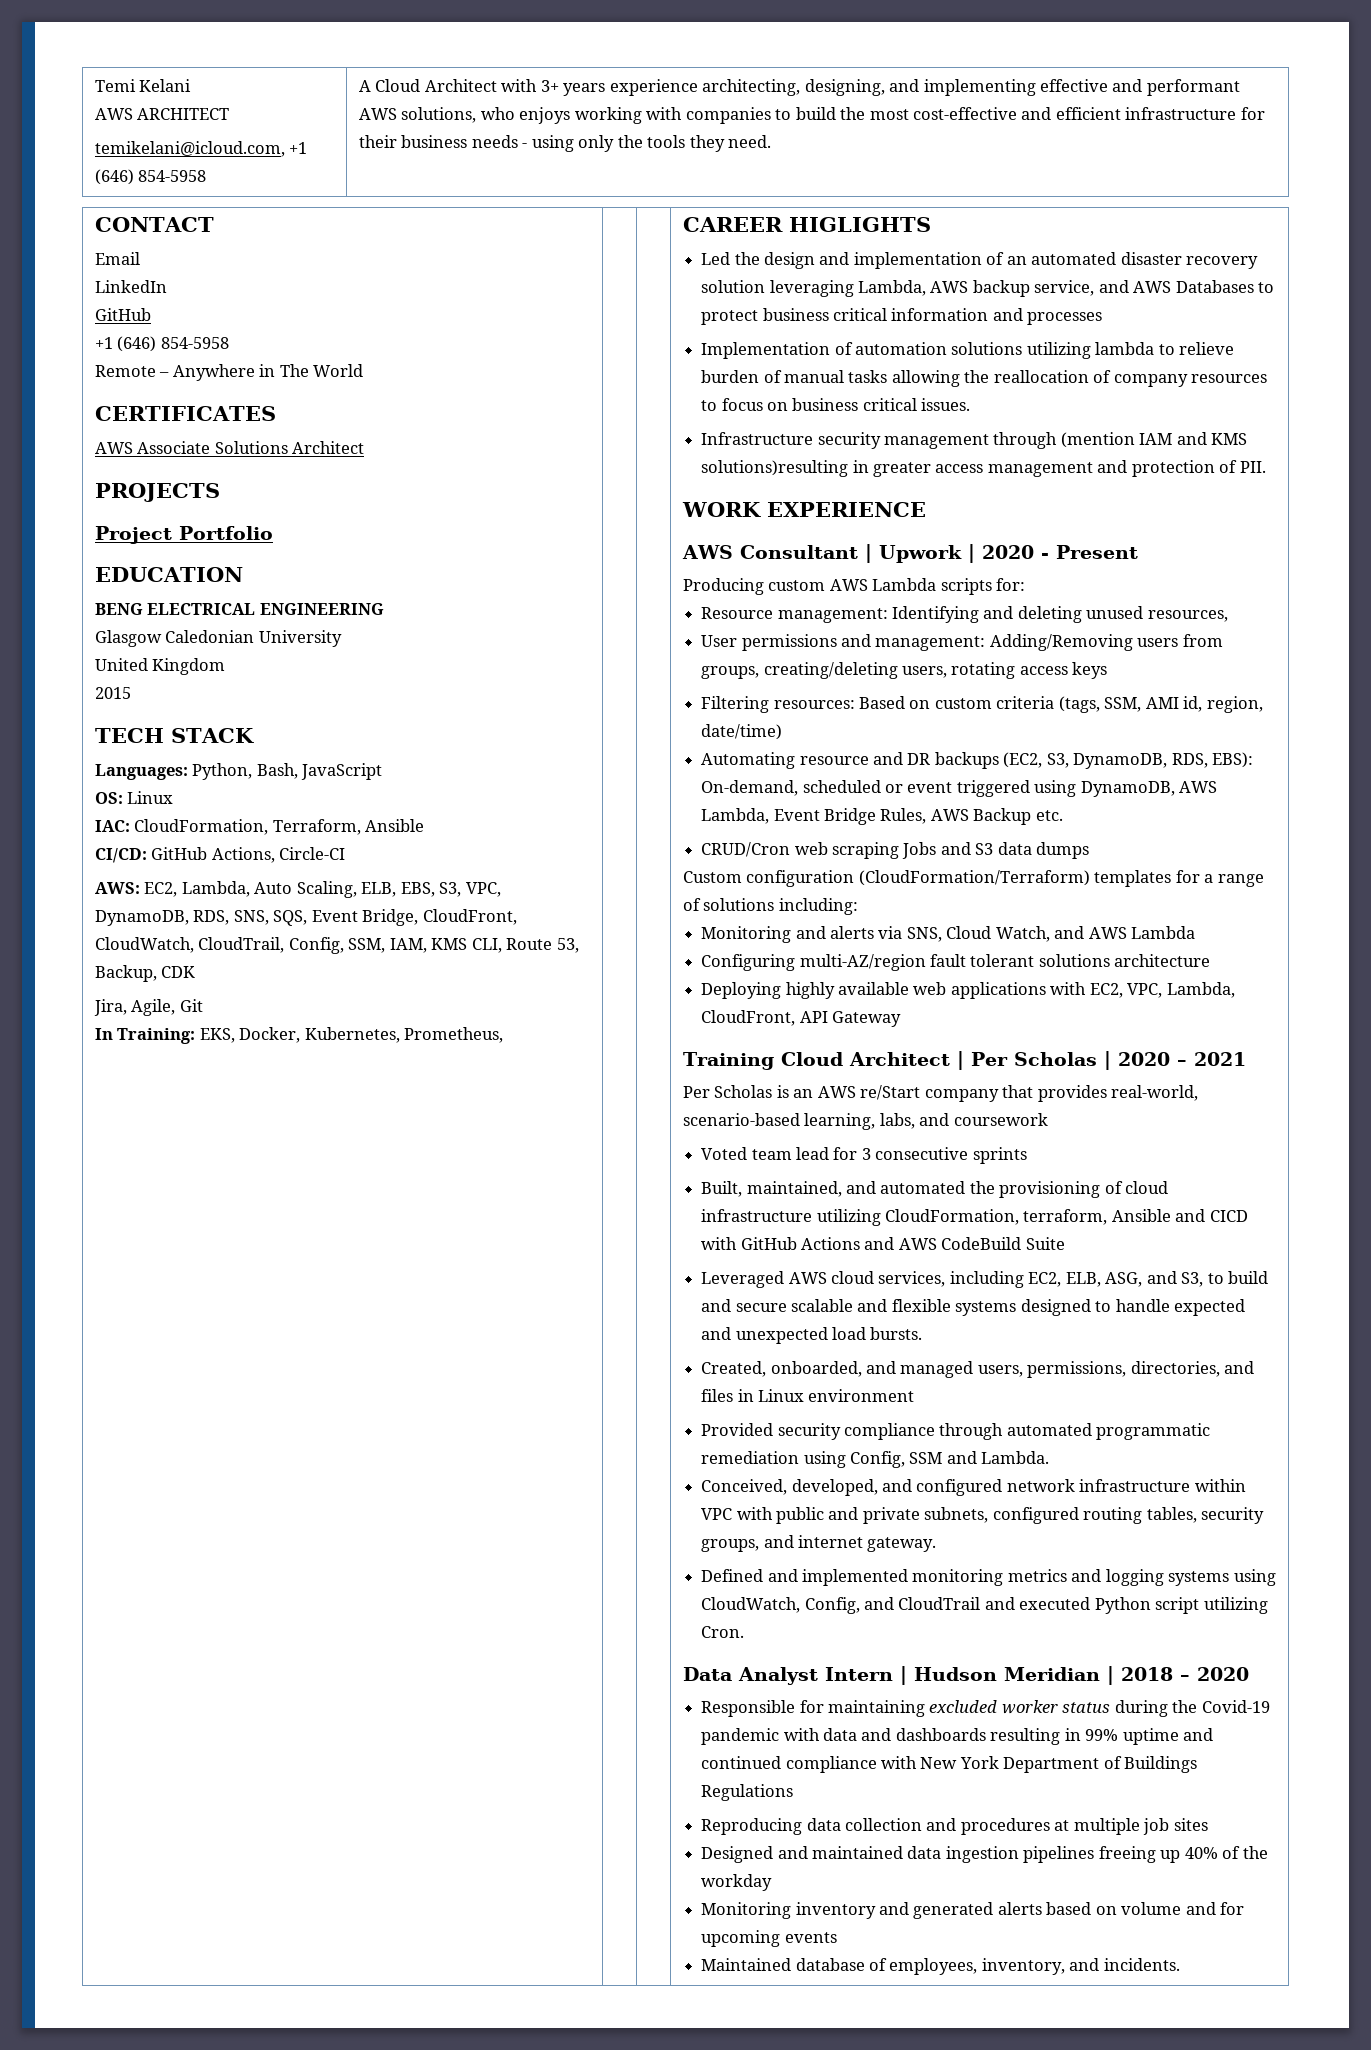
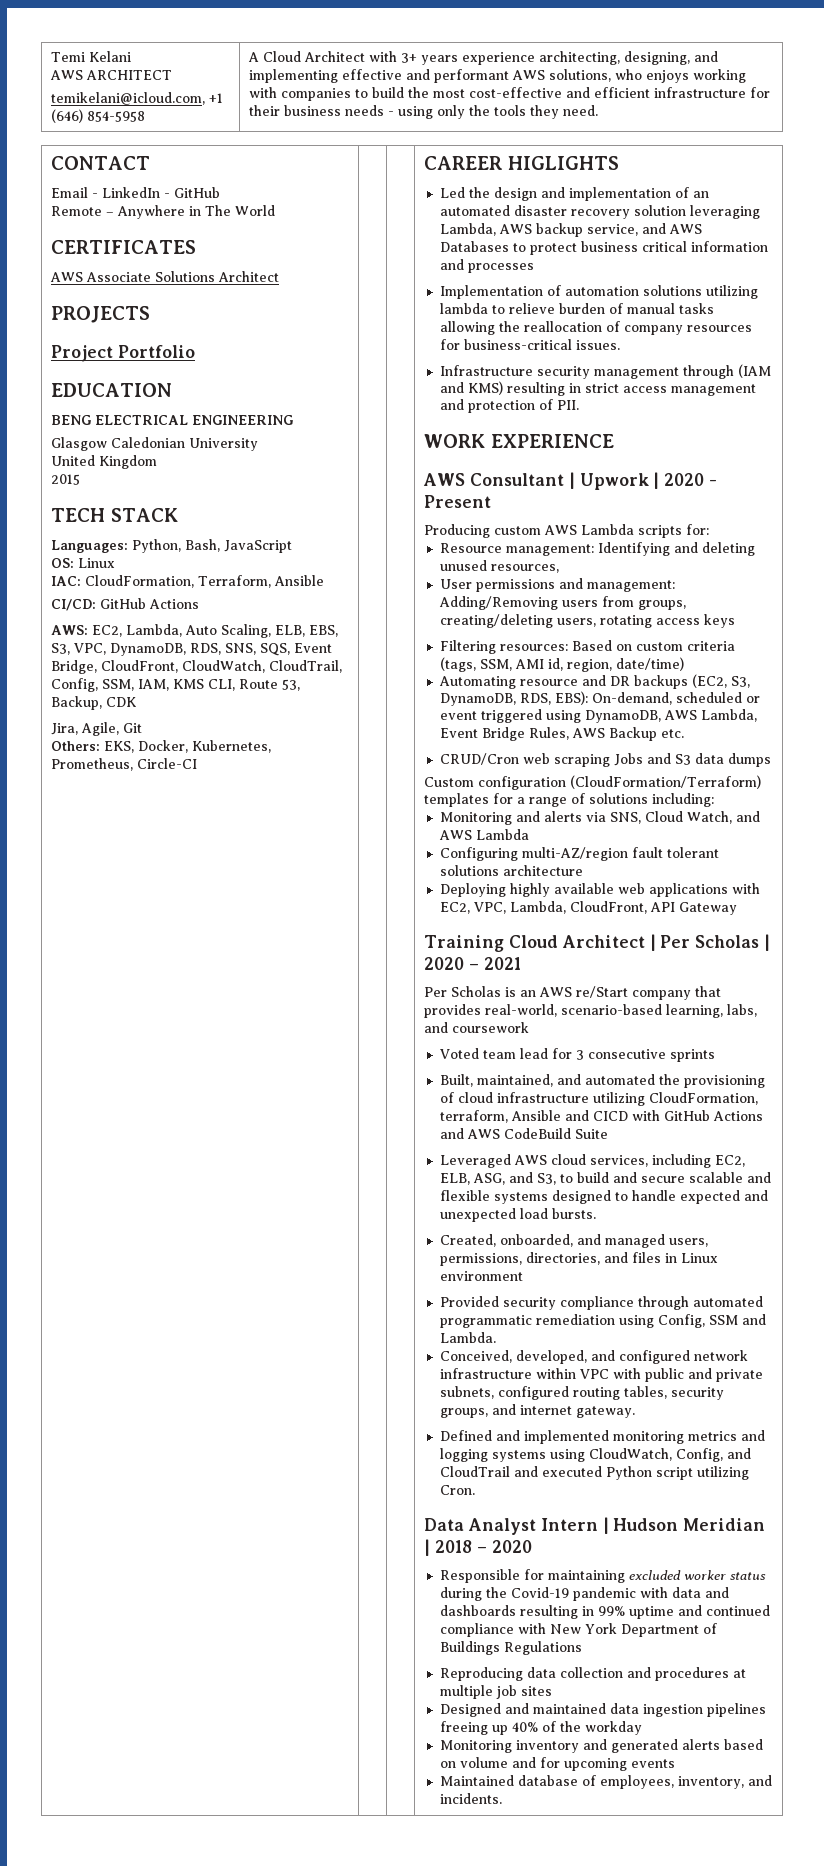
(140, 258) // -> [92,193,99,198] -
[94,308,151,321] [94,336,229,352] // GitHub // +1 (646) 854-5958 -> [164,187,221,198] - GitHub
[211,847,346,863] Actions, Circle-CI -> [149,599,200,609] Actions
[94,1028,196,1044] In Training: -> [51,741,101,751] Others:
(504, 1035) none -> [137,758,198,769] Circle-CI
[701,398,917,411] to focus on business critical -> [439,339,572,350] for business-critical
[1060,432,1248,448] [701,460,932,477] (mention IAM and KMS solutions)resulting in greater -> [737,364,771,378] [439,381,619,396] (IAM and KMS) resulting in strict

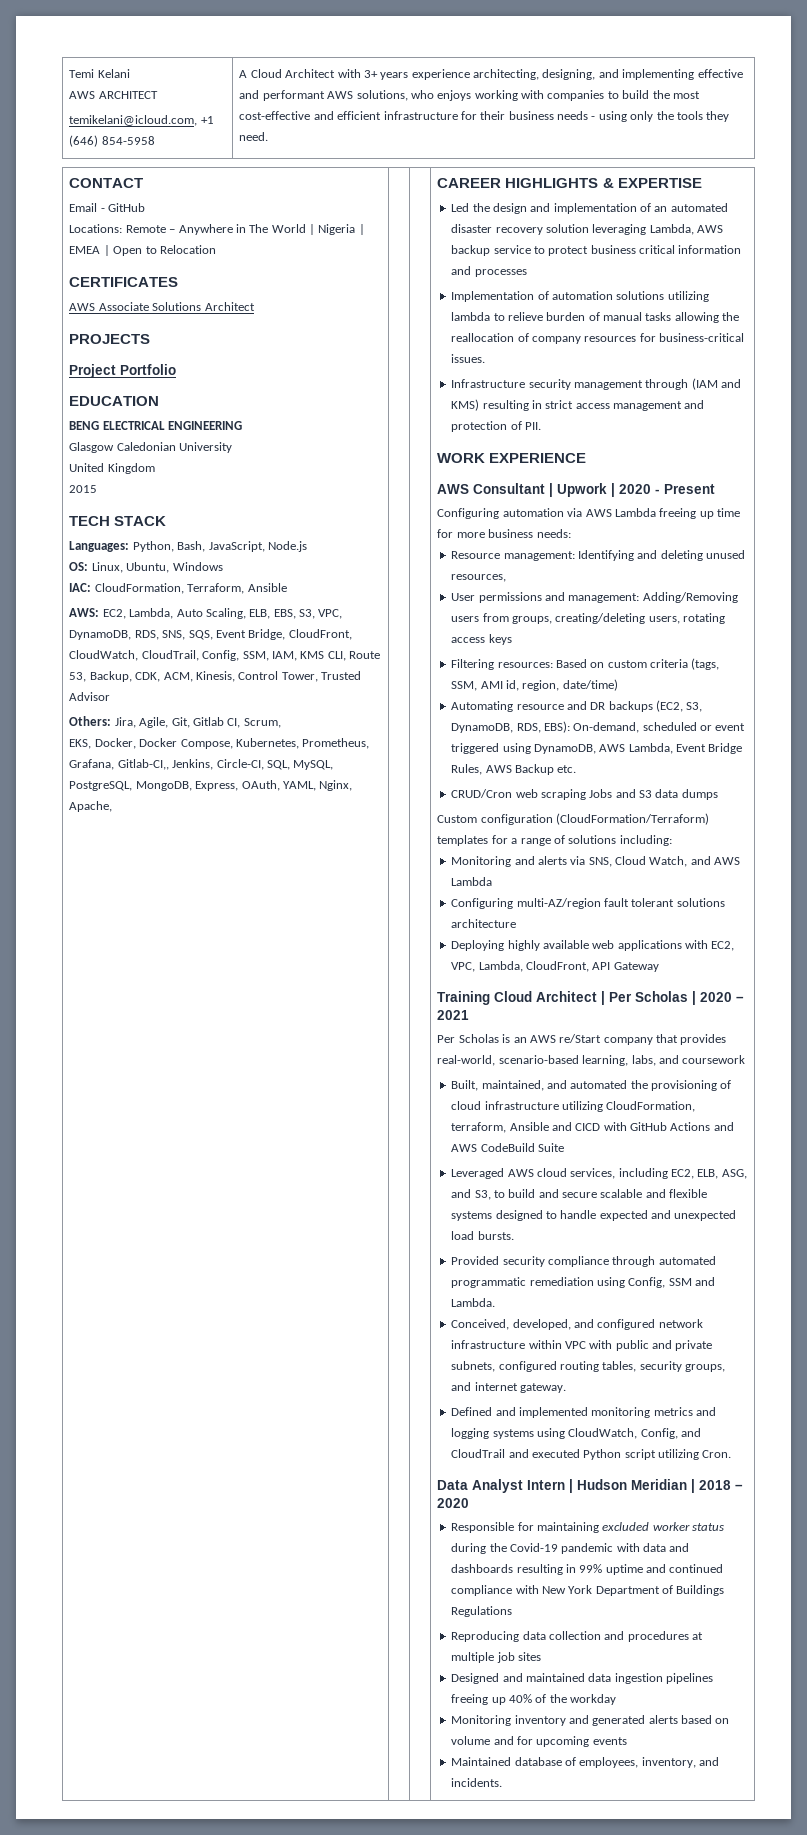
[102,187,171,198] LinkedIn - -> (105, 210) none
(221, 192) none -> [69,224,123,233] Locations:
(276, 210) none -> [309,224,365,235] [69,245,216,256] | Nigeria | EMEA | Open to Relocation
[224,540,293,553] JavaScript -> [208,541,307,552] JavaScript, Node.js
[78,558,116,568] Linux -> [91,562,223,573] Linux, Ubuntu, Windows
[51,598,200,611] // CI/CD: GitHub Actions -> (287, 587) none
[106,697,138,707] [51,722,143,736] [51,740,272,753] [51,758,198,771] [424,156,619,170] CDK // Jira, Agile, Git // Others: EKS, Docker, Kubernetes, Prometheus, Circle-CI | | | CAREER HIGLIGHTS -> [135,671,362,682] [69,692,111,701] [69,716,281,728] [69,738,370,749] [69,759,334,770] [69,780,353,791] [69,801,113,812] [437,178,702,188] CDK, ACM, Kinesis, Control Tower, Trusted Advisor // Others: Jira, Agile, Git, Gitlab CI, Scrum, // EKS, Docker, Docker Compose, Kubernetes, Prometheus, Grafana, Gitlab-CI,, Jenkins, Circle-CI, SQL, MySQL, PostgreSQL, MongoDB, Express, OAuth, YAML, Nginx, Apache, | | | CAREER HIGHLIGHTS & EXPERTISE
[586,223,702,236] [439,241,509,252] service, and AWS Databases -> [493,245,531,254] service
[424,524,710,538] Producing custom AWS Lambda scripts for: -> [437,508,741,519] [437,529,571,538] Configuring automation via AWS Lambda freeing up time for more business needs:
[439,1048,715,1062] // Voted team lead for 3 consecutive sprints -> (746, 1059) none
[439,1234,708,1248] [439,1252,718,1266] [439,1271,523,1281] // Created, onboarded, and managed users, permissions, directories, and files in Linux environment -> (514, 1235) none

